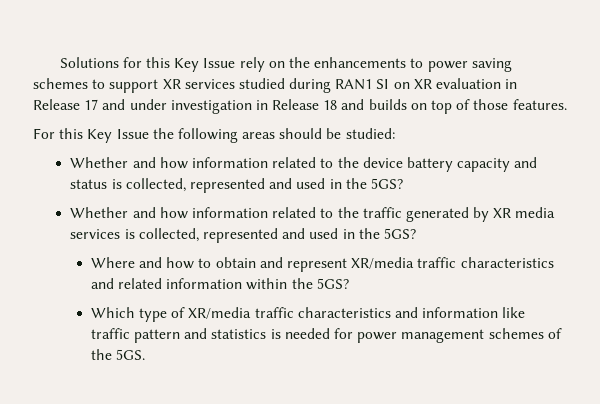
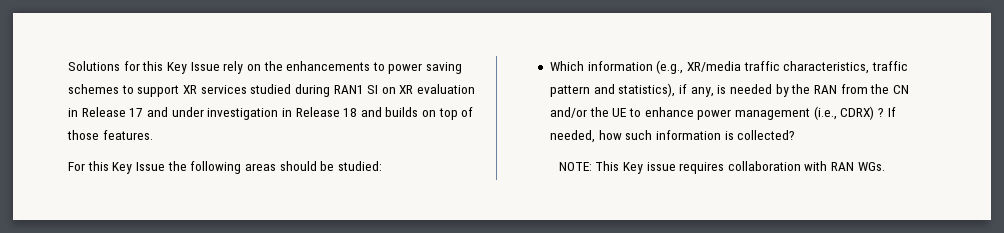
[70,157,538,172] [70,178,403,193] [70,207,556,222] [70,228,416,243] [90,257,554,272] [90,278,349,290] [90,307,526,322] [90,328,562,343] [90,349,146,360] Whether and how information related to the device battery capacity and status is collected, represented and used in the 5GS? // Whether and how information related to the traffic generated by XR media services is collected, represented and used in the 5GS? // Where and how to obtain and represent XR/media traffic characteristics and related information within the 5GS? // Which type of XR/media traffic characteristics and information like traffic pattern and statistics is needed for power management schemes of the 5GS. -> [550,60,909,74] [550,83,909,97] [550,106,896,120] [550,130,796,143] [558,161,885,174] Which information (e.g., XR/media traffic characteristics, traffic pattern and statistics), if any, is needed by the RAN from the CN and/or the UE to enhance power management (i.e., CDRX) ? If needed, how such information is collected? // NOTE: This Key issue requires collaboration with RAN WGs.

